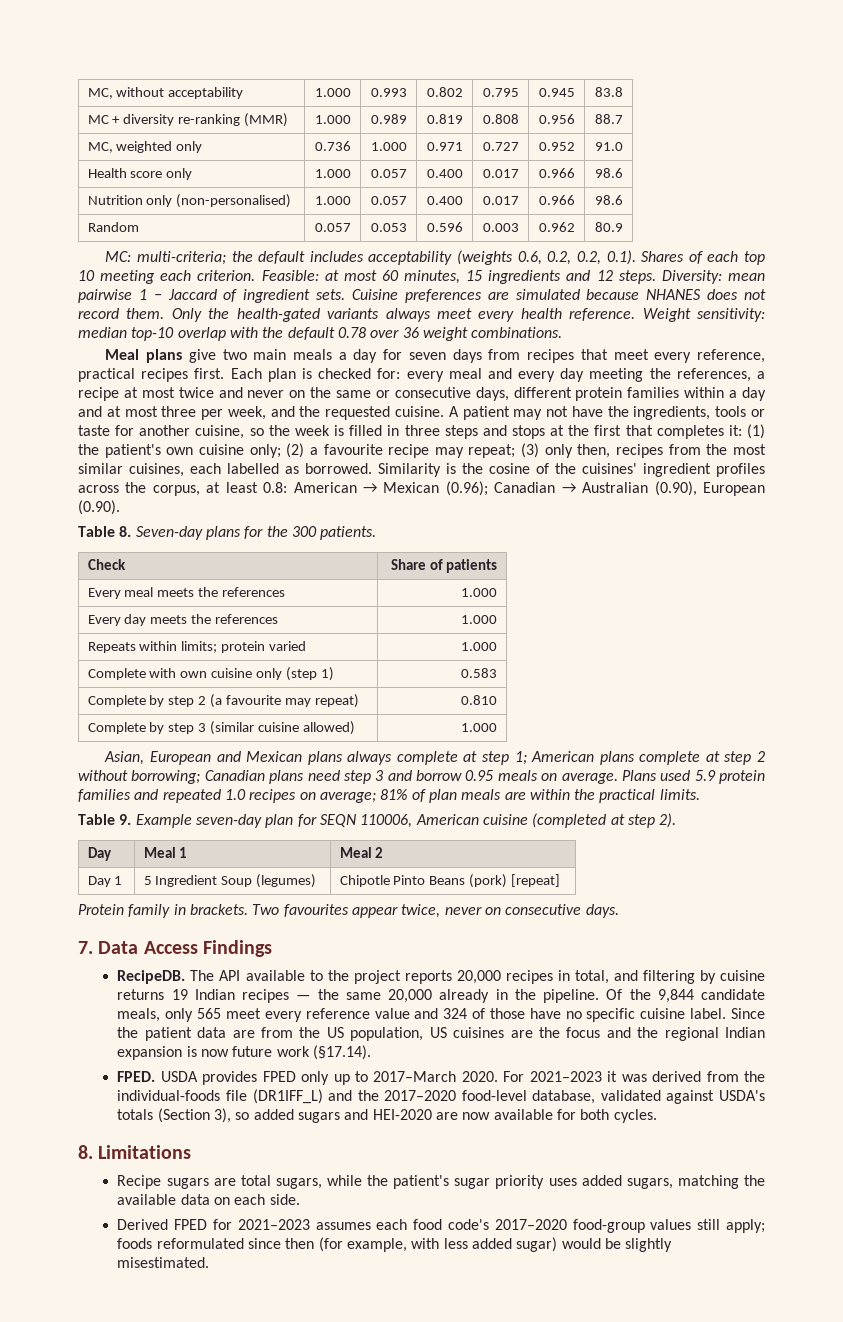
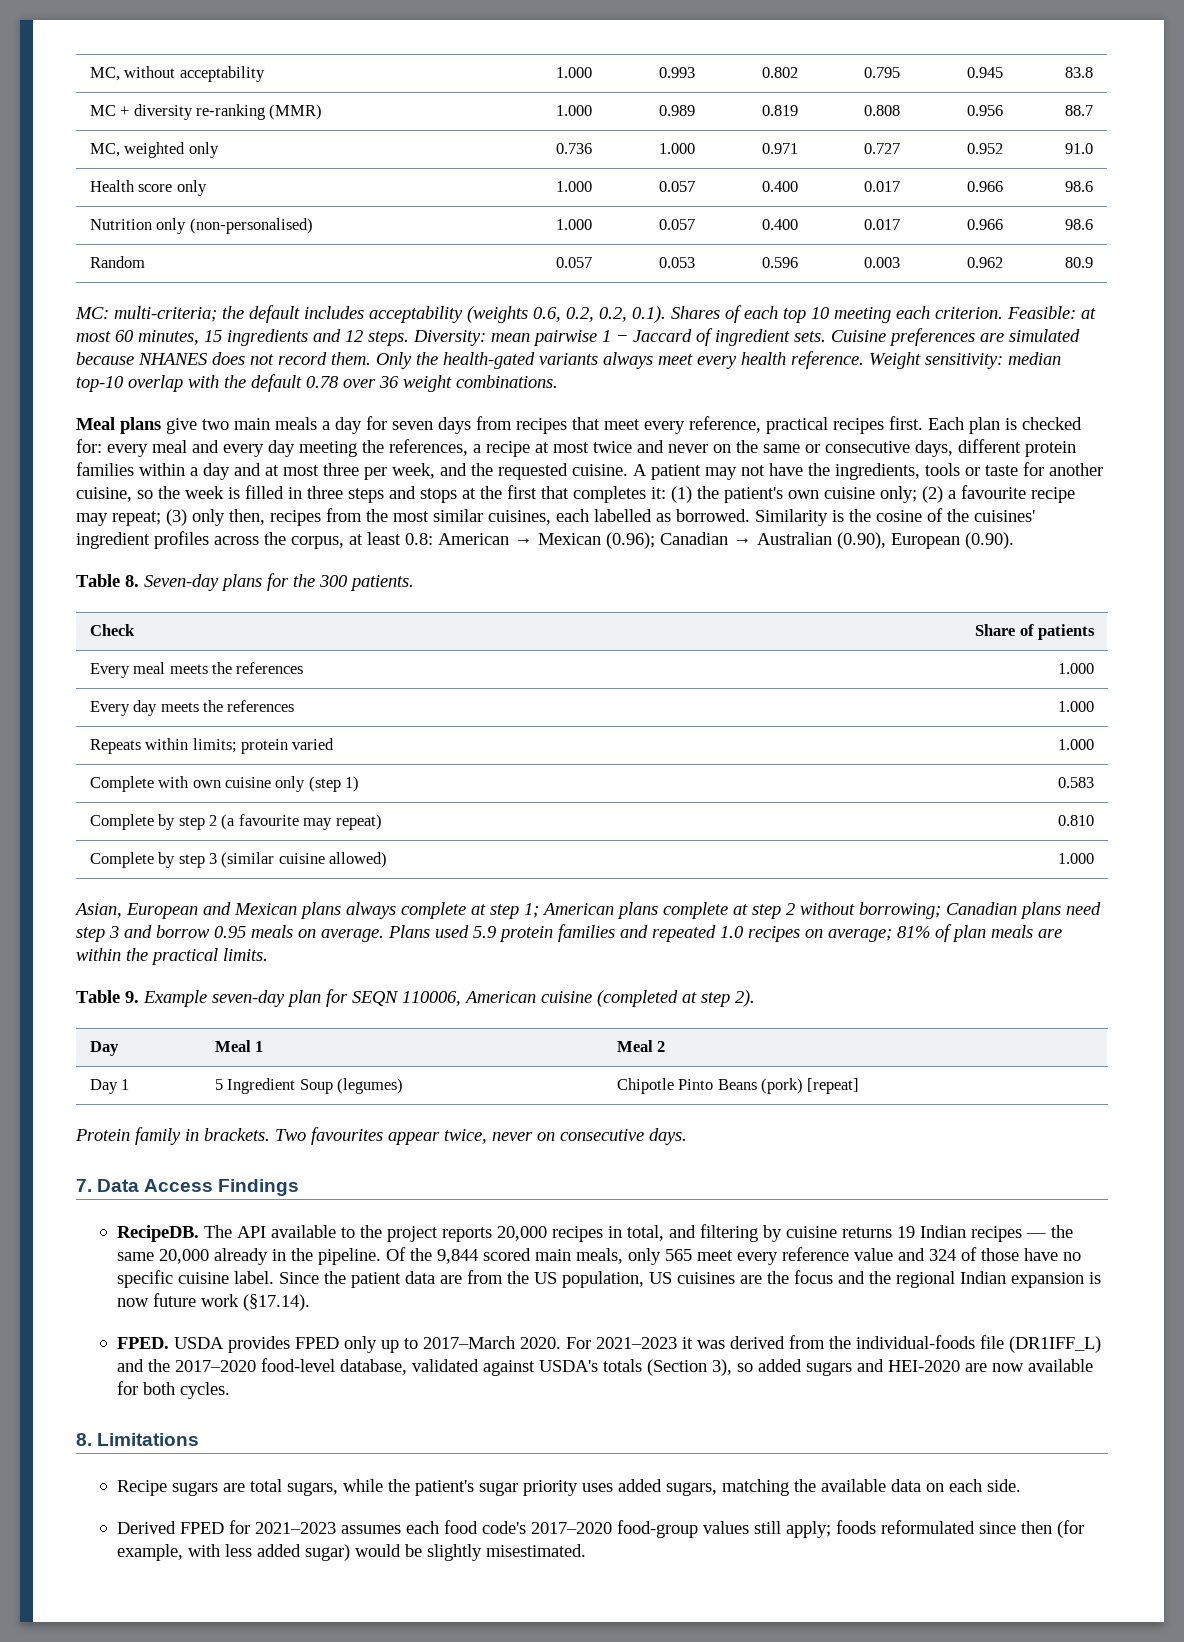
[700,989,765,1000] candidate -> [482,1248,571,1261] scored main

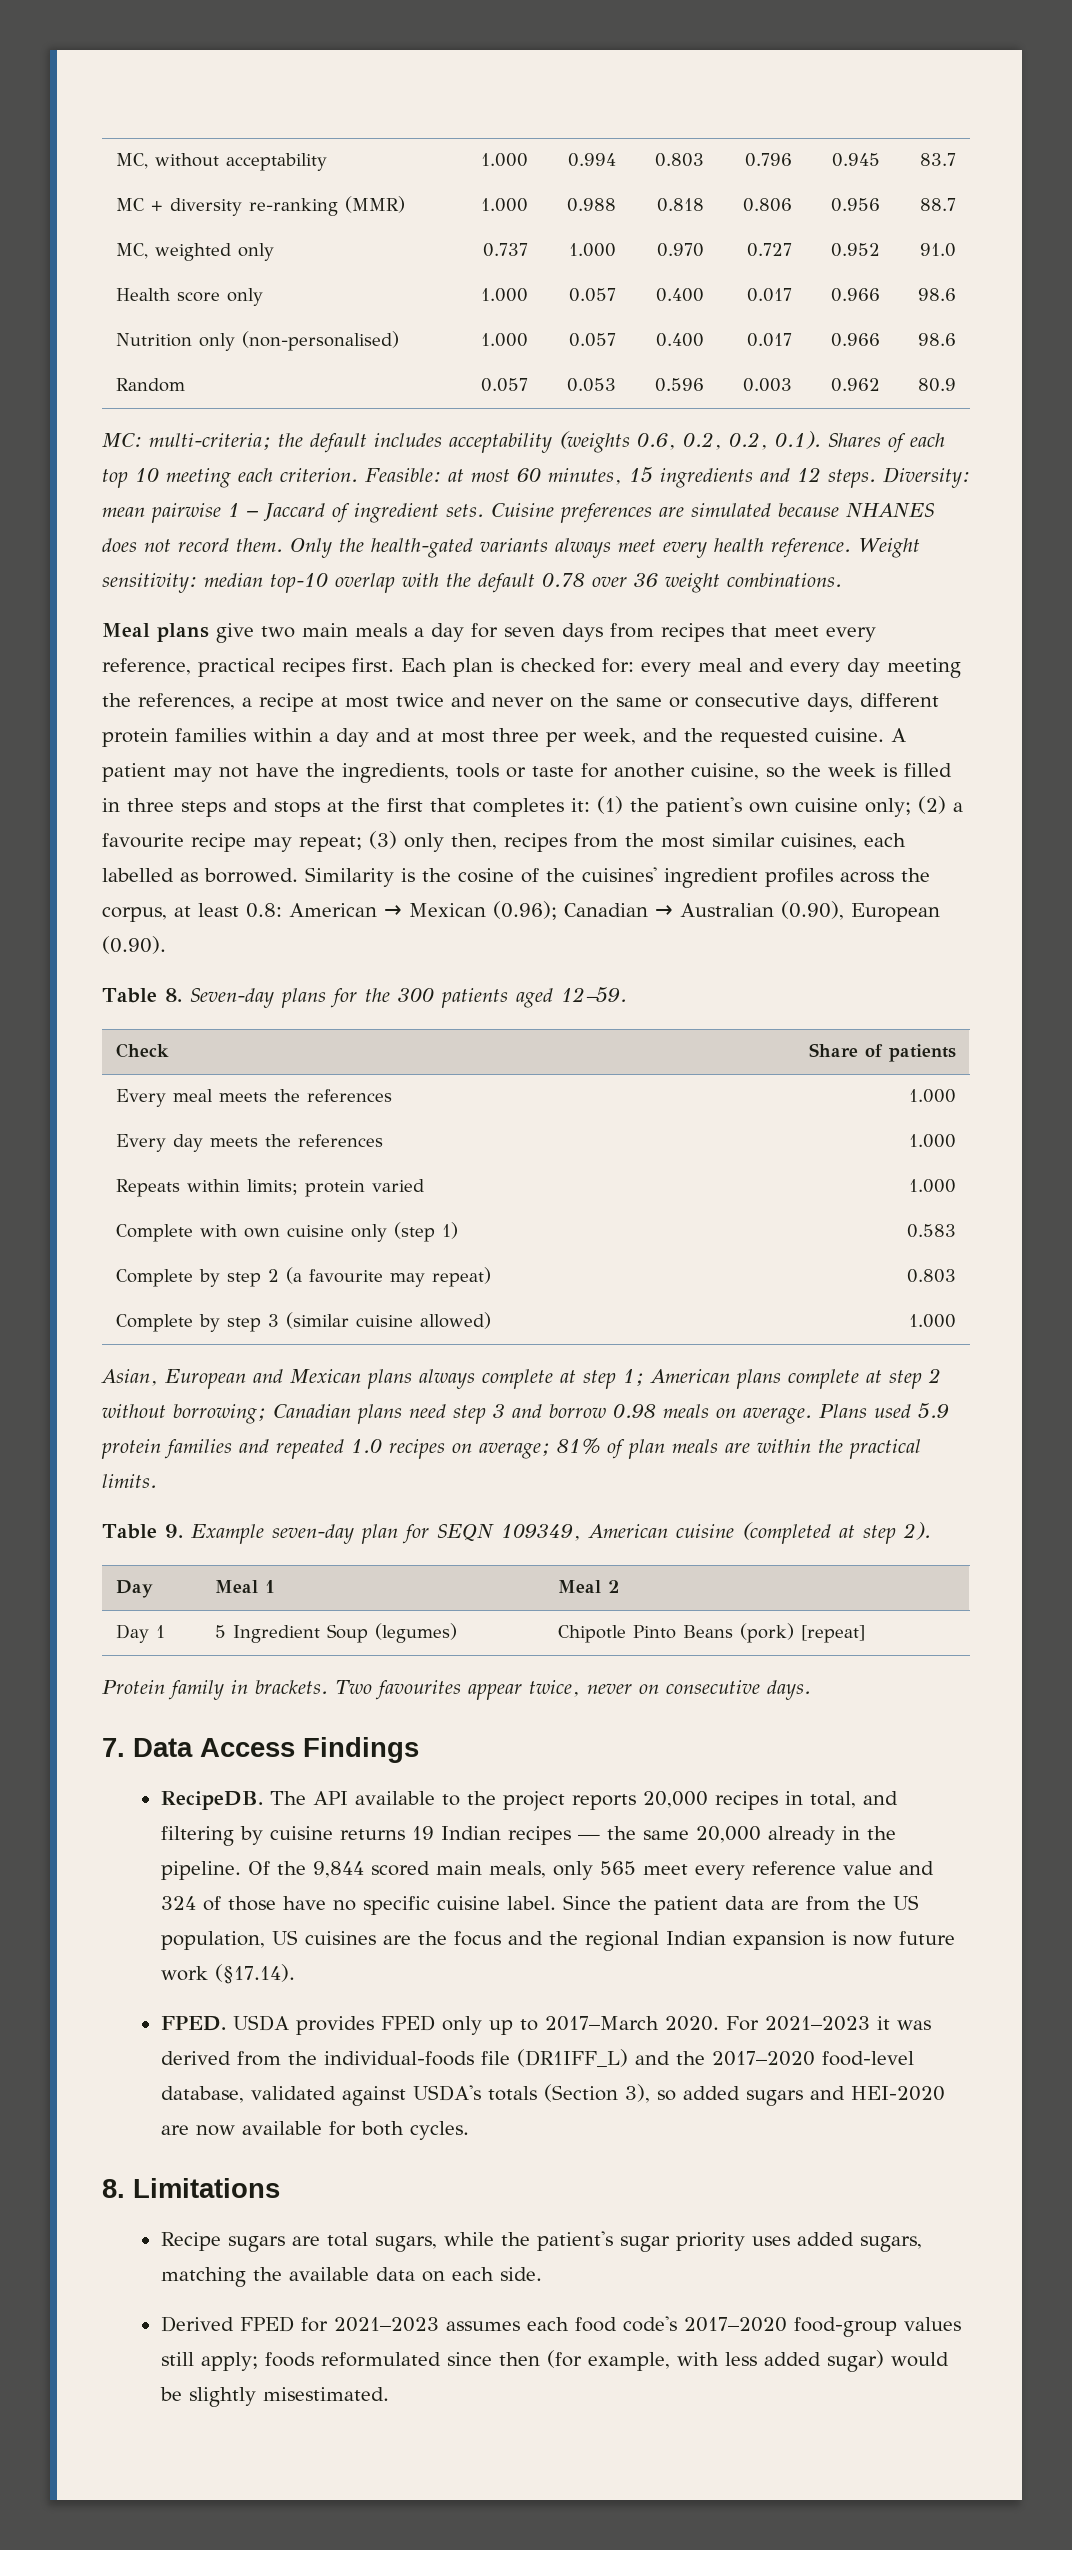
[659,67,696,78] [762,67,799,78] [864,67,901,78] 0.993 | 0.802 | 0.795 -> [567,153,616,167] [654,153,704,167] [744,153,792,167] 0.994 | 0.803 | 0.796
[1065,67,1094,78] 83.8 -> [919,153,956,166] 83.7
[659,105,696,116] [762,105,799,116] [864,105,901,116] 0.989 | 0.819 | 0.808 -> [566,198,616,212] [656,198,704,212] [742,198,792,212] 0.988 | 0.818 | 0.806
[556,143,593,154] [659,143,696,154] [762,143,799,154] 0.736 | 1.000 | 0.971 -> [482,243,528,257] [568,243,616,257] [656,243,704,257] 0.737 | 1.000 | 0.970
[350,575,414,591] patients. -> [440,987,627,1008] patients aged 12–59.
[1058,815,1095,826] 0.810 -> [906,1269,956,1283] 0.803
[214,926,246,938] 0.95 -> [613,1404,656,1418] 0.98
[402,991,461,1006] 110006, -> [500,1524,581,1541] 109349,

